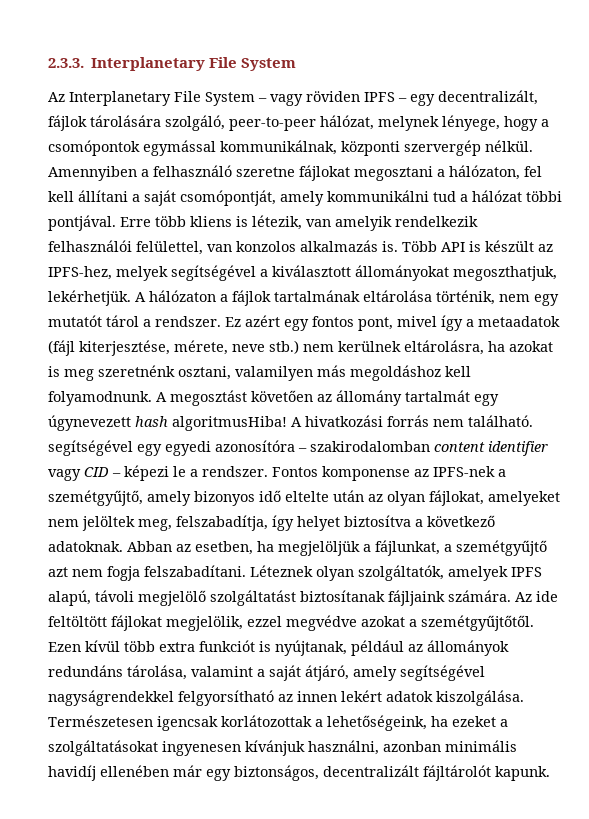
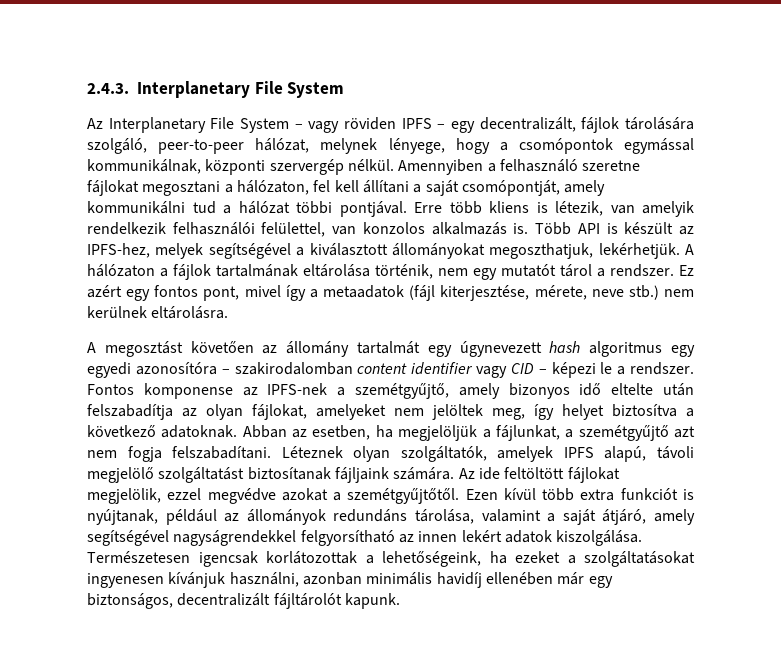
[48,58,84,68] 2.3.3. -> [87,83,129,94] 2.4.3.
[404,340,553,355] [48,365,471,381] [48,391,152,406] eltárolásra, ha azokat is meg szeretnénk osztani, valamilyen más megoldáshoz kell folyamodnunk. -> [151,306,229,319] eltárolásra. //
[172,415,533,431] [48,440,133,456] algoritmusHiba! A hivatkozási forrás nem található. segítségével -> [589,341,663,357] algoritmus
(364, 496) none -> [87,404,173,420] felszabadítja
[176,515,268,531] felszabadítja, -> (525, 414) none

